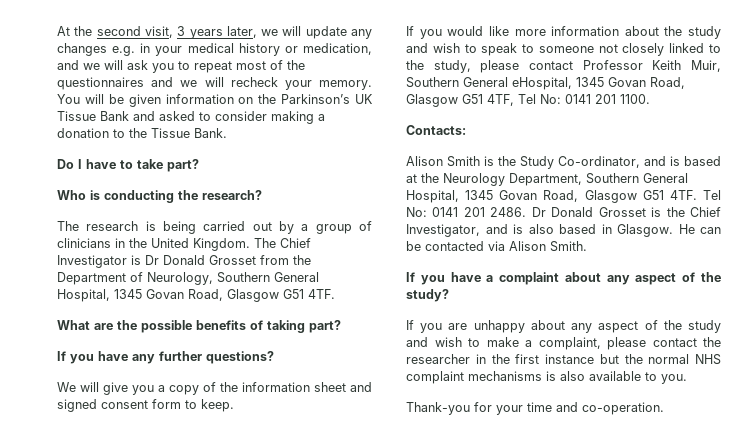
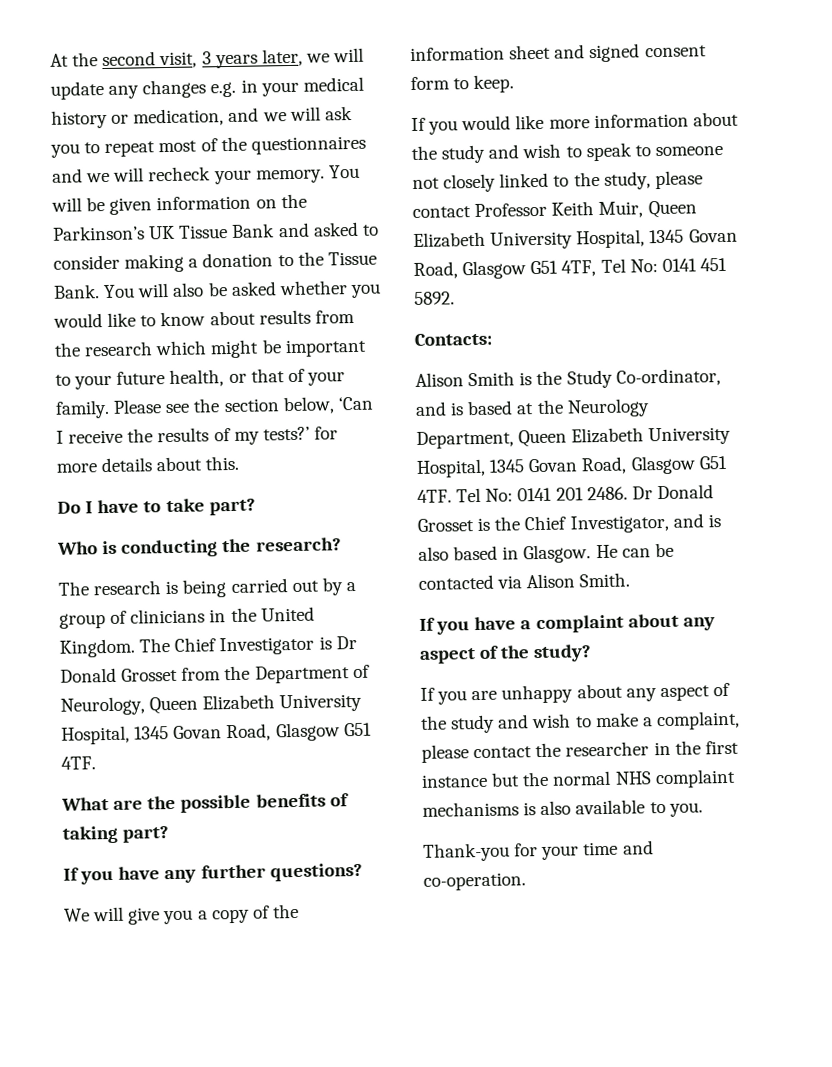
(227, 133) none -> [103,280,381,299] [53,309,355,328] [54,338,367,359] [55,368,345,390] [55,396,373,419] [56,426,338,445] [56,455,240,473] You will also be asked whether you would like to know about results from the research which might be important to your future health, or that of your family. Please see the section below, ‘Can I receive the results of my tests?’ for more details about this.
[217,272,319,283] Southern General -> [149,693,363,715] Queen Elizabeth University
[406,77,572,90] Southern General eHospital, -> [647,200,697,219] [413,229,646,250] Queen Elizabeth University Hospital,
[595,94,650,104] 201 1100. -> [699,257,727,272] [414,291,455,305] 451 5892.
[586,173,688,184] Southern General -> [518,426,732,448] Queen Elizabeth University

